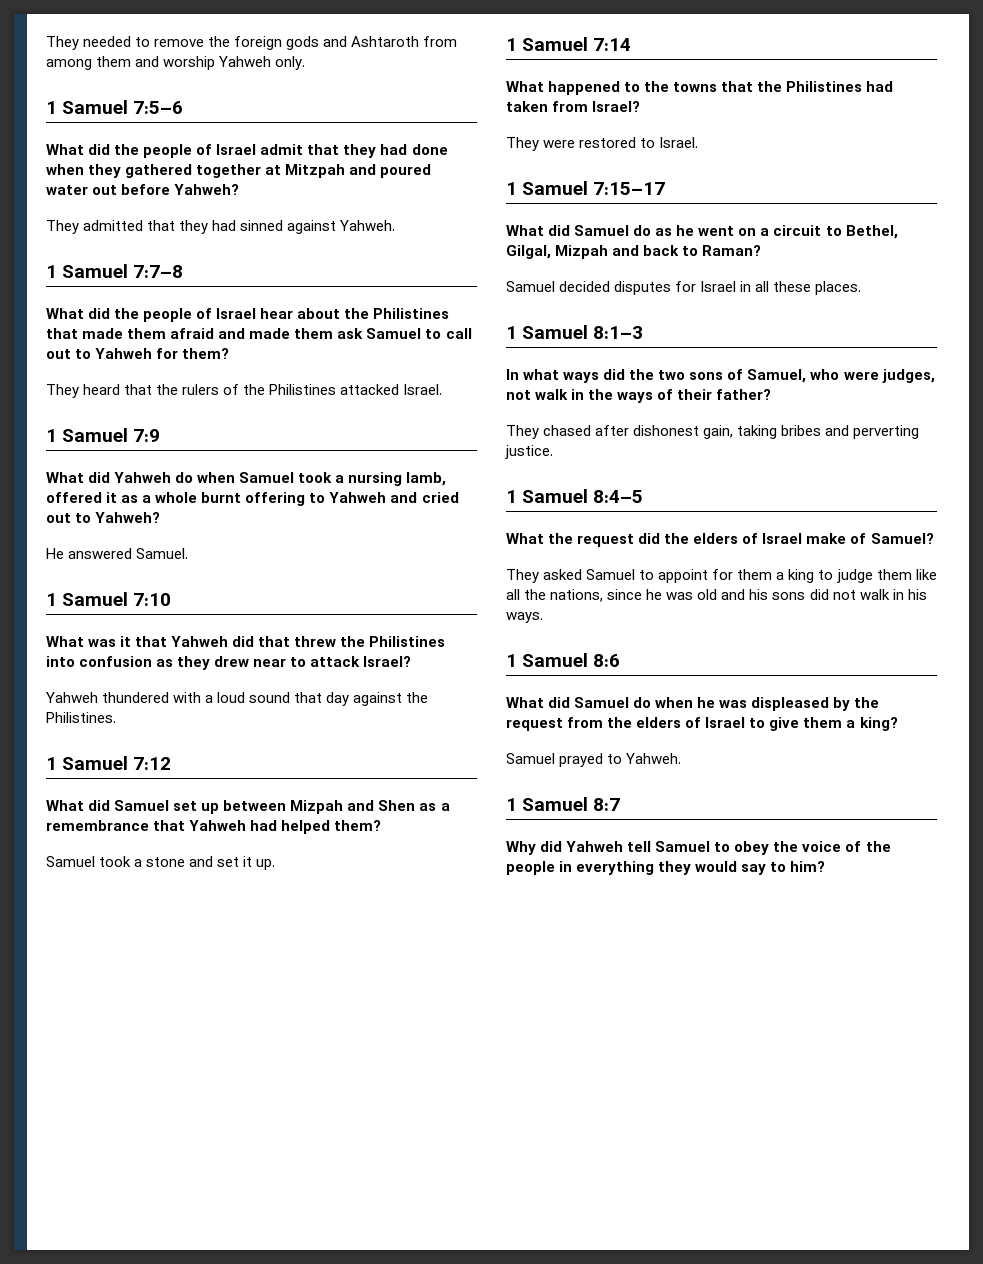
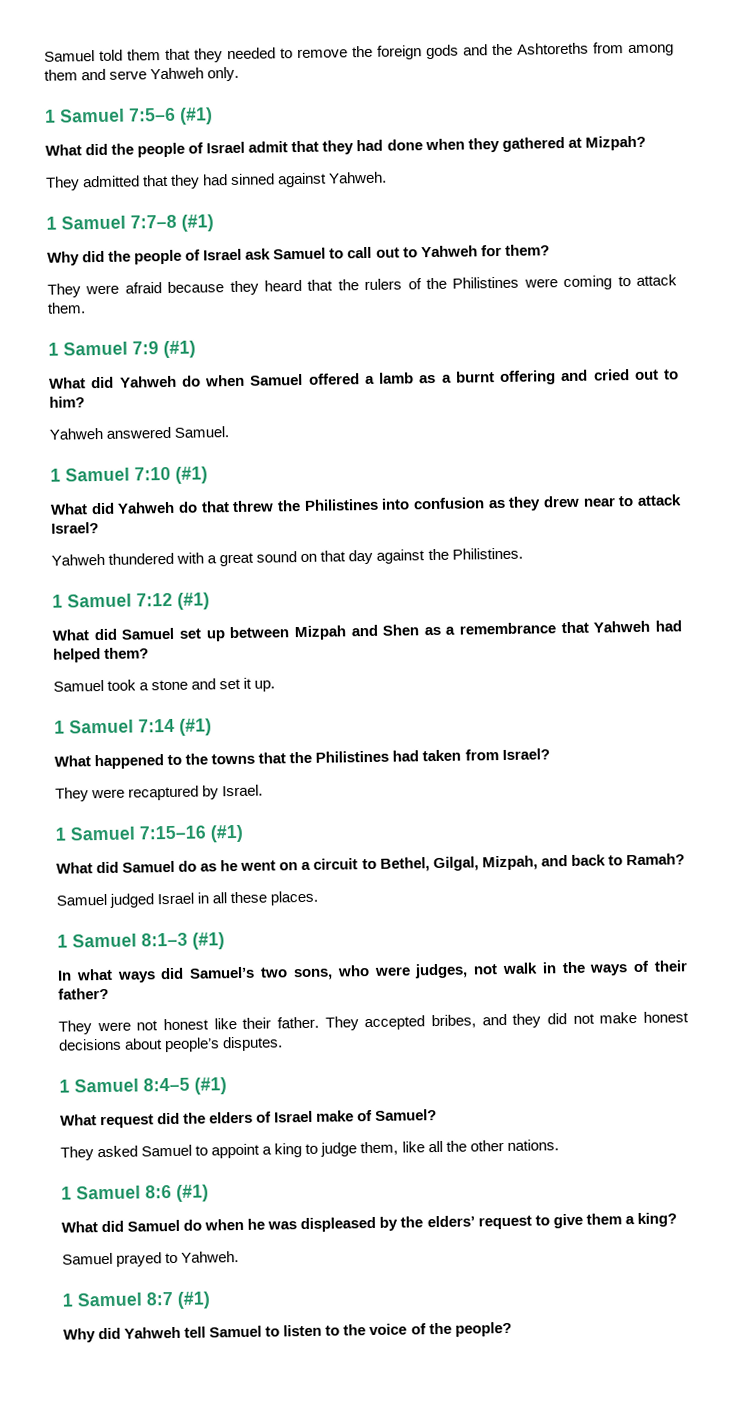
[46,36,79,50] They -> [44,48,223,63] Samuel told them that they
[351,36,420,47] Ashtaroth -> [492,42,589,56] the Ashtoreths
[163,56,216,70] worship -> [109,70,148,80] serve
(184, 107) none -> [179,107,213,125] (#1)
[196,164,432,178] [46,184,240,195] together at Mitzpah and poured water out before Yahweh? -> [567,135,646,151] at Mizpah?
[46,308,450,322] [46,328,334,339] // What did the people of Israel hear about the Philistines that made them afraid and made them -> [181,214,214,232] [47,248,243,266] (#1) // Why did the people of Israel
(79, 391) none -> [85,280,259,296] were afraid because they
[340,384,443,395] attacked Israel. -> [523,274,677,291] [47,302,86,314] were coming to attack them.
(161, 435) none -> [163,340,196,359] (#1)
[298,472,447,486] [46,492,198,503] took a nursing lamb, offered it as a whole -> [307,372,452,385] offered a lamb as a
[309,492,387,503] to Yahweh -> (556, 377) none
[95,512,161,523] [46,548,64,559] Yahweh? // He -> [49,396,85,408] [49,427,103,440] him? // Yahweh
[46,636,255,647] // What was it that Yahweh did -> [175,466,208,484] [50,501,198,515] (#1) // What did Yahweh do
[217,692,291,703] loud sound -> [219,551,318,567] great sound on
(172, 763) none -> [177,592,210,610] (#1)
(632, 44) none -> [179,718,212,736] (#1)
[579,137,699,148] [506,181,666,195] restored to Israel. // 1 Samuel 7:15–17 -> [128,784,264,801] [55,824,244,843] recaptured by Israel. // 1 Samuel 7:15–16 (#1)
[555,245,609,259] Mizpah -> [481,855,538,871] Mizpah,
[702,245,762,256] [506,281,697,295] Raman? // Samuel decided disputes for -> [625,853,685,866] [56,893,155,908] Ramah? // Samuel judged
(644, 332) none -> [192,932,225,950] (#1)
[629,369,807,383] the two sons of Samuel, -> [189,966,333,981] Samuel’s two sons,
[543,425,920,439] [505,445,553,459] chased after dishonest gain, taking bribes and perverting justice. -> [96,1011,689,1032] [58,1036,284,1053] were not honest like their father. They accepted bribes, and they did not make honest decisions about people’s disputes.
[506,533,574,544] // What the -> [194,1077,227,1095] [60,1114,97,1126] (#1) // What
[712,569,773,580] for them -> (261, 1151) none
[876,569,912,580] them -> [360,1141,399,1156] them,
[550,589,927,602] [506,612,543,623] nations, since he was old and his sons did not walk in his ways. -> [469,1139,559,1152] other nations.
(621, 660) none -> [176,1184,209,1202] (#1)
[506,717,746,731] request from the elders of Israel -> [426,1215,532,1230] elders’ request
(621, 804) none -> [177,1291,211,1309] (#1)
[734,841,770,855] obey -> [283,1324,341,1337] listen to
[506,861,826,875] people in everything they would say to him? -> [454,1321,512,1337] people?

